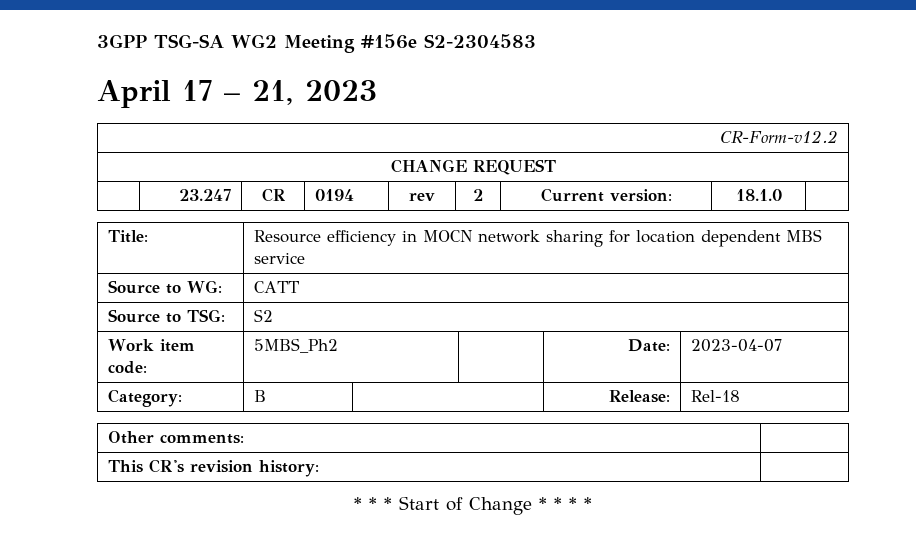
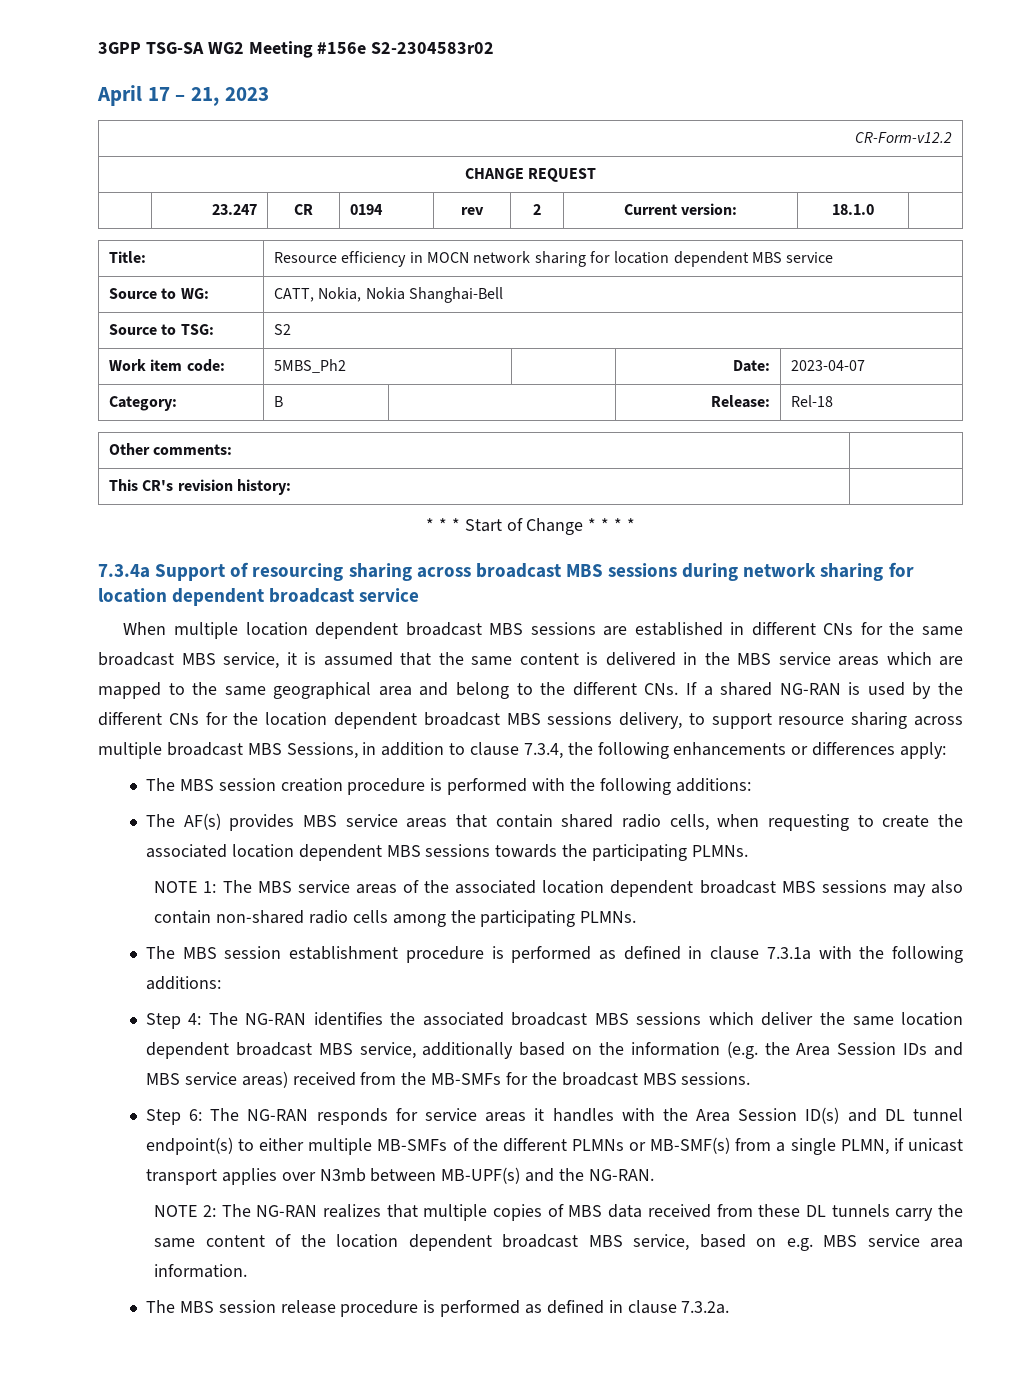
[424,34,536,48] S2-2304583 -> [371,42,495,54] S2-2304583r02
[253,281,299,293] CATT -> [274,287,504,303] CATT, Nokia, Nokia Shanghai-Bell
(592, 503) none -> [98,562,914,581] [98,588,420,606] [123,622,964,639] [98,652,963,669] [98,682,963,699] [98,712,964,729] [98,742,947,759] [145,778,751,795] [145,813,963,831] [145,844,748,861] [154,880,964,897] [154,910,637,927] [145,946,964,963] [145,976,221,990] [145,1012,963,1029] [145,1041,964,1059] [145,1071,751,1088] [145,1107,963,1125] [145,1137,963,1155] [145,1167,654,1185] [154,1204,963,1221] [154,1234,964,1251] [154,1264,248,1278] [145,1300,730,1317] // 7.3.4a Support of resourcing sharing across broadcast MBS sessions during network sharing for location dependent broadcast service // When multiple location dependent broadcast MBS sessions are established in different CNs for the same broadcast MBS service, it is assumed that the same content is delivered in the MBS service areas which are mapped to the same geographical area and belong to the different CNs. If a shared NG-RAN is used by the different CNs for the location dependent broadcast MBS sessions delivery, to support resource sharing across multiple broadcast MBS Sessions, in addition to clause 7.3.4, the following enhancements or differences apply: // The MBS session creation procedure is performed with the following additions: // The AF(s) provides MBS service areas that contain shared radio cells, when requesting to create the associated location dependent MBS sessions towards the participating PLMNs. // NOTE 1: The MBS service areas of the associated location dependent broadcast MBS sessions may also contain non-shared radio cells among the participating PLMNs. // The MBS session establishment procedure is performed as defined in clause 7.3.1a with the following additions: // Step 4: The NG-RAN identifies the associated broadcast MBS sessions which deliver the same location dependent broadcast MBS service, additionally based on the information (e.g. the Area Session IDs and MBS service areas) received from the MB-SMFs for the broadcast MBS sessions. // Step 6: The NG-RAN responds for service areas it handles with the Area Session ID(s) and DL tunnel endpoint(s) to either multiple MB-SMFs of the different PLMNs or MB-SMF(s) from a single PLMN, if unicast transport applies over N3mb between MB-UPF(s) and the NG-RAN. // NOTE 2: The NG-RAN realizes that multiple copies of MBS data received from these DL tunnels carry the same content of the location dependent broadcast MBS service, based on e.g. MBS service area information. // The MBS session release procedure is performed as defined in clause 7.3.2a.

